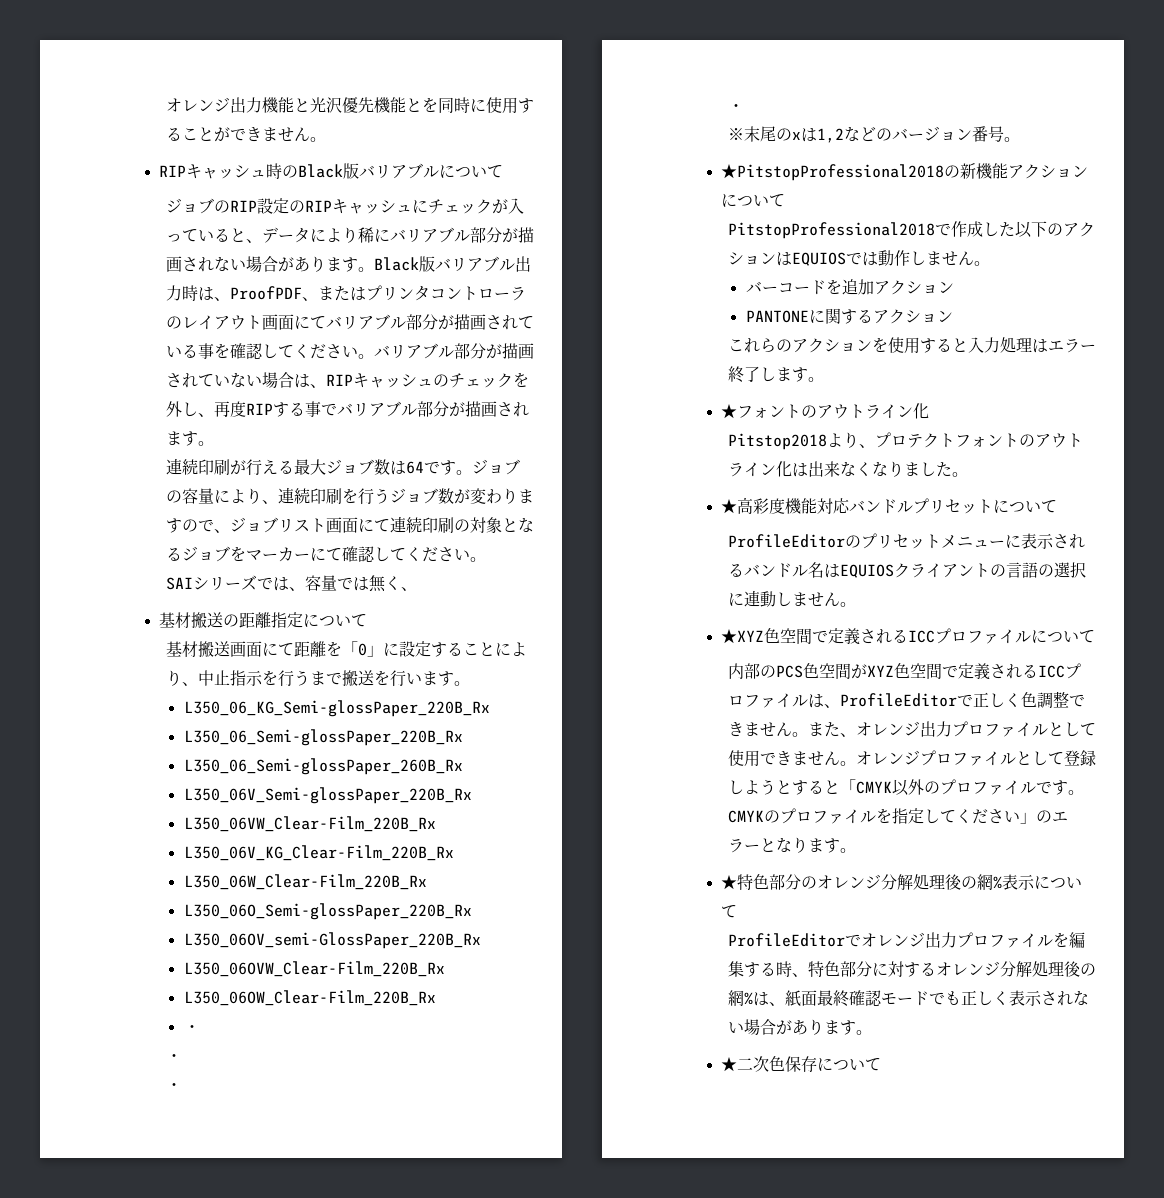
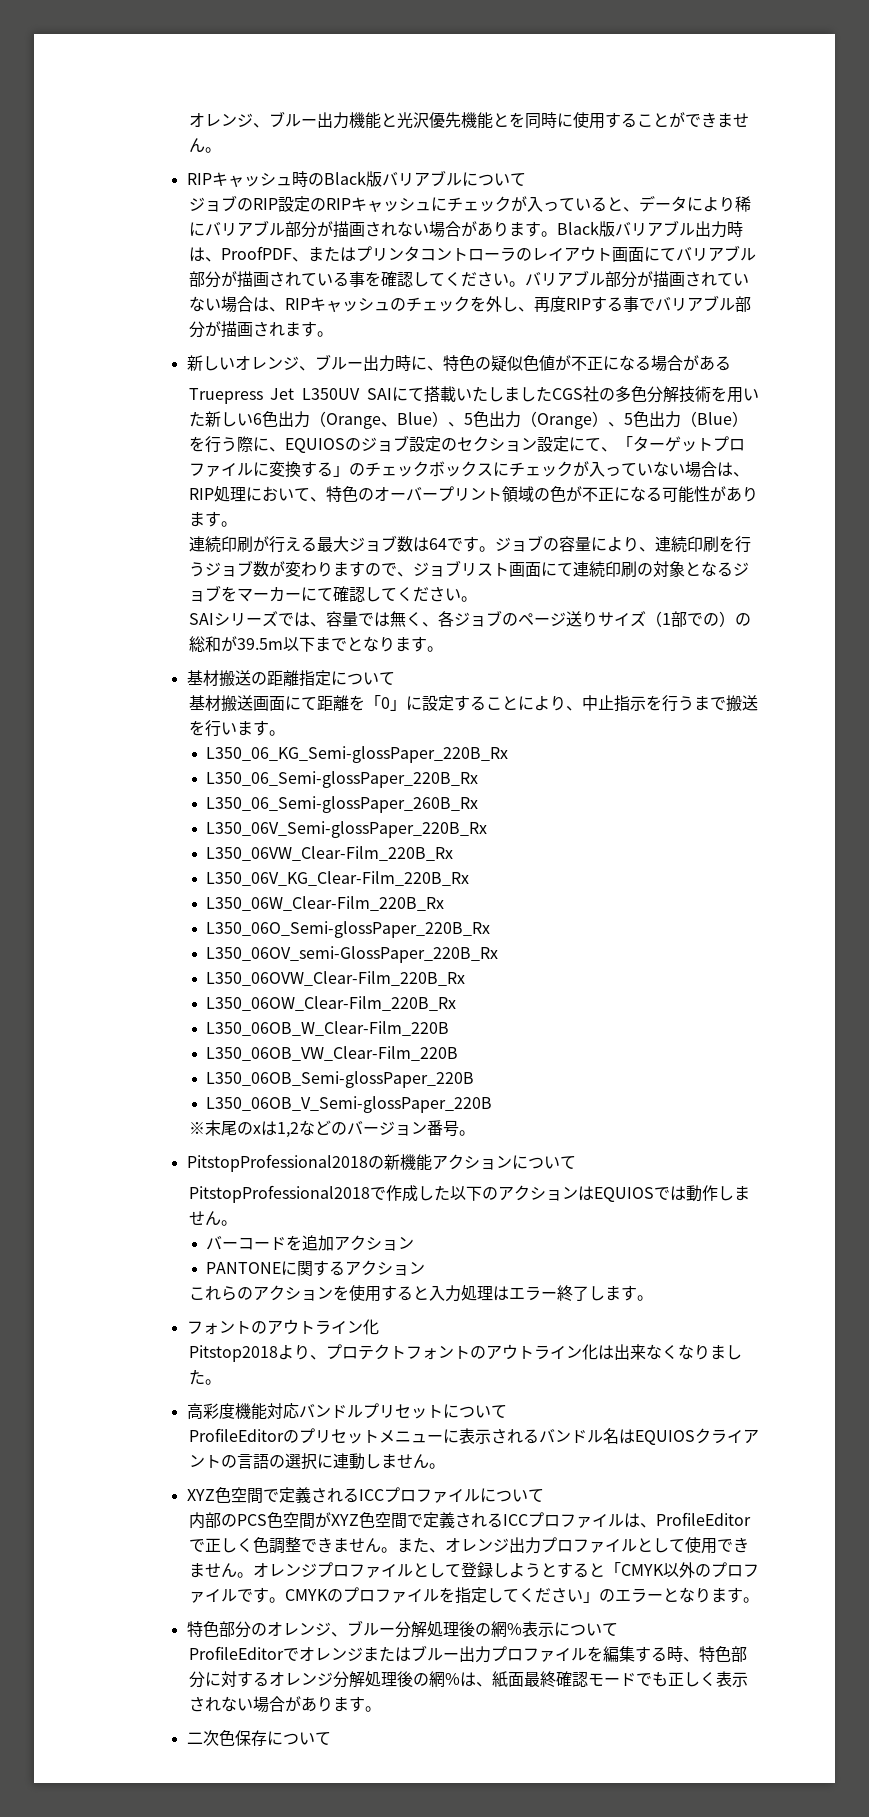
[166,97,231,112] オレンジ -> [188,111,317,128] オレンジ、ブルー
(215, 443) none -> [186,354,731,372] [188,386,759,404] [188,411,748,429] [188,435,745,453] [188,461,749,478] [188,486,758,503] [188,511,237,527] // 新しいオレンジ、ブルー出力時に、特色の疑似色値が不正になる場合がある // Truepress Jet L350UV SAIにて搭載いたしましたCGS社の多色分解技術を用いた新しい6色出力（Orange、Blue）、5色出力（Orange）、5色出力（Blue）を行う際に、EQUIOSのジョブ設定のセクション設定にて、「ターゲットプロファイルに変換する」のチェックボックスにチェックが入っていない場合は、RIP処理において、特色のオーバープリント領域の色が不正になる可能性があります。
(418, 589) none -> [437,610,751,627] [188,636,443,652] 各ジョブのページ送りサイズ（1部での）の総和が39.5m以下までとなります。
[183,1025,200,1032] [166,1054,183,1061] [166,1083,183,1090] [728,104,745,111] ・ // ・ // ・ // ・ -> [206,1021,450,1036] [206,1046,459,1061] [206,1071,475,1088] [206,1096,493,1113] L350_06OB_W_Clear-Film_220B // L350_06OB_VW_Clear-Film_220B // L350_06OB_Semi-glossPaper_220B // L350_06OB_V_Semi-glossPaper_220B
[721,164,945,181] ★PitstopProfessional2018 -> [186,1154,368,1172] PitstopProfessional2018
[721,404,738,419] ★ -> (653, 1298) none
[721,499,738,514] ★ -> (221, 1382) none
[721,629,765,644] ★XYZ -> [186,1489,215,1501] XYZ
[721,875,738,890] ★ -> (759, 1600) none
(882, 881) none -> [330,1620,395,1637] 、ブルー
(926, 939) none -> [362,1645,459,1662] またはブルー
[721,1057,738,1072] ★ -> (381, 1709) none

